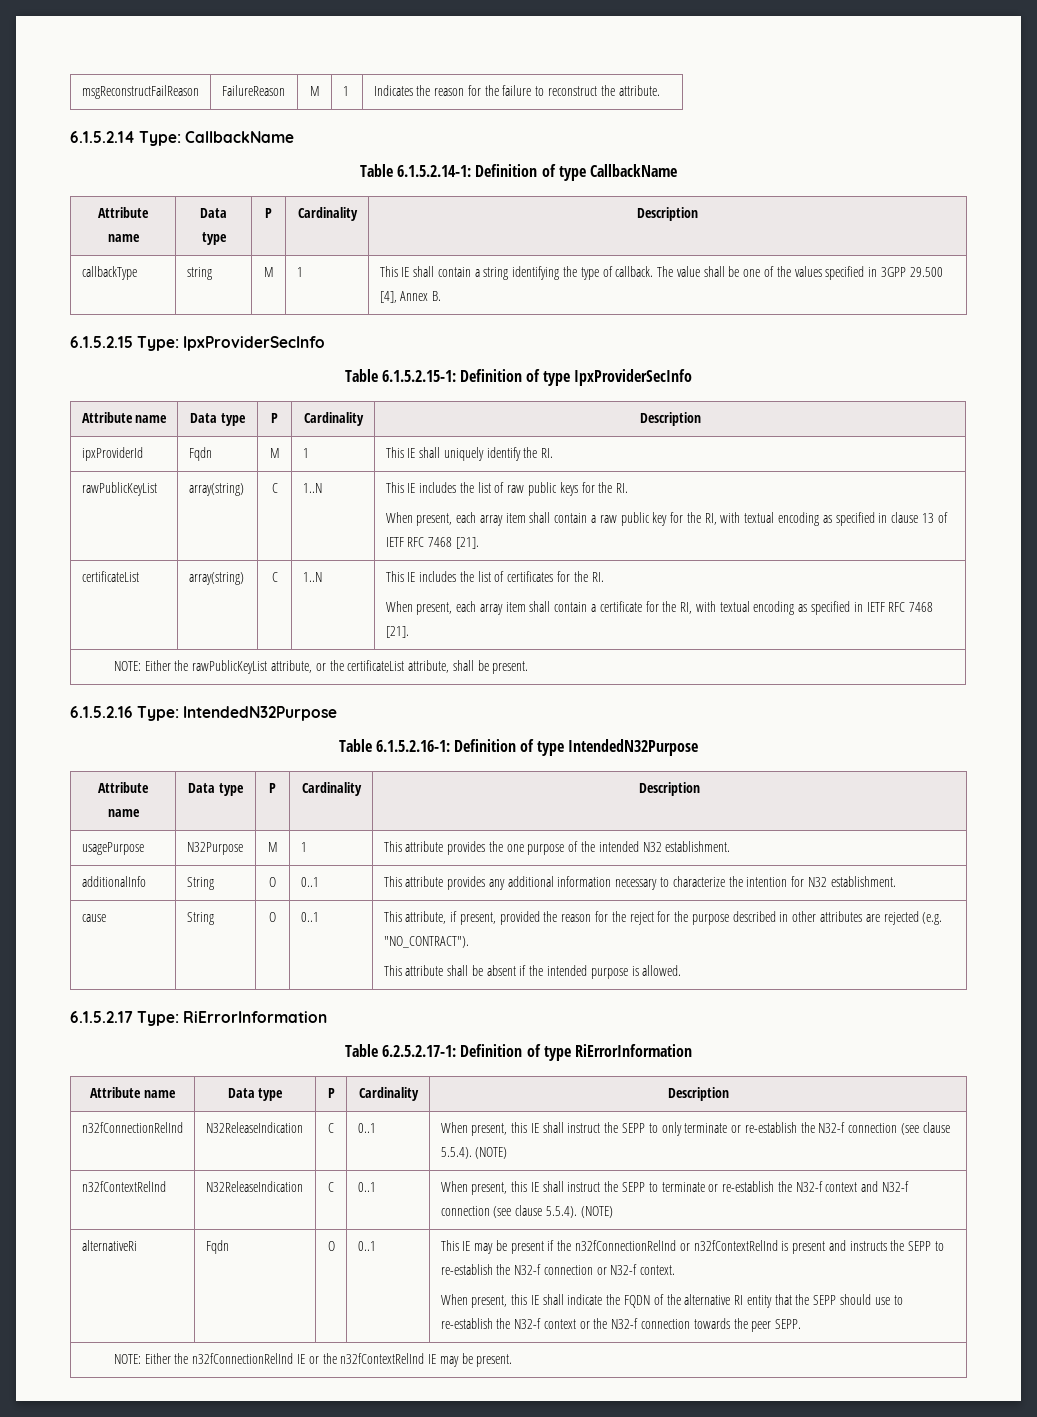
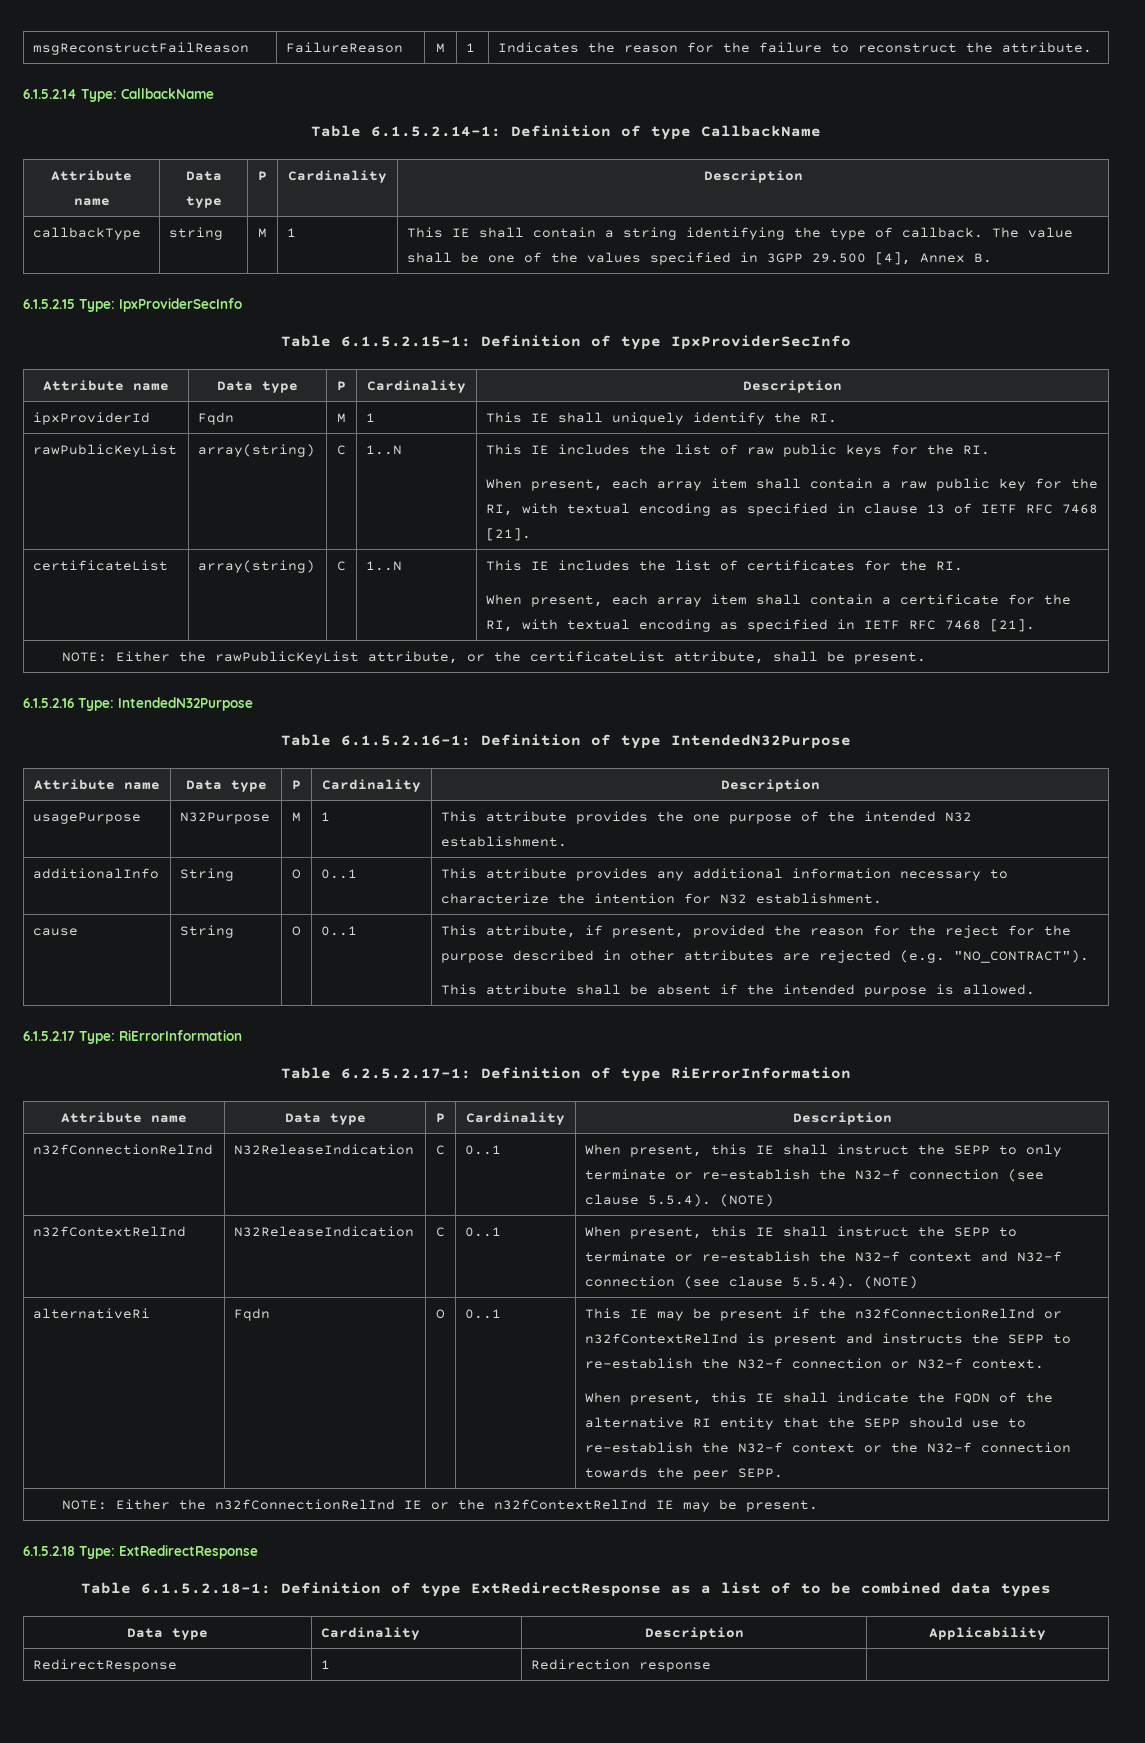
(513, 1360) none -> [23,1545,258,1559] [81,1582,1051,1597] [127,1628,208,1640] [321,1627,421,1640] [644,1627,744,1640] [929,1627,1046,1640] [33,1659,178,1672] [321,1660,331,1669] [531,1659,712,1672] // 6.1.5.2.18 Type: ExtRedirectResponse // Table 6.1.5.2.18-1: Definition of type ExtRedirectResponse as a list of to be combined data types // Data type | Cardinality | Description | Applicability // RedirectResponse | 1 | Redirection response |

